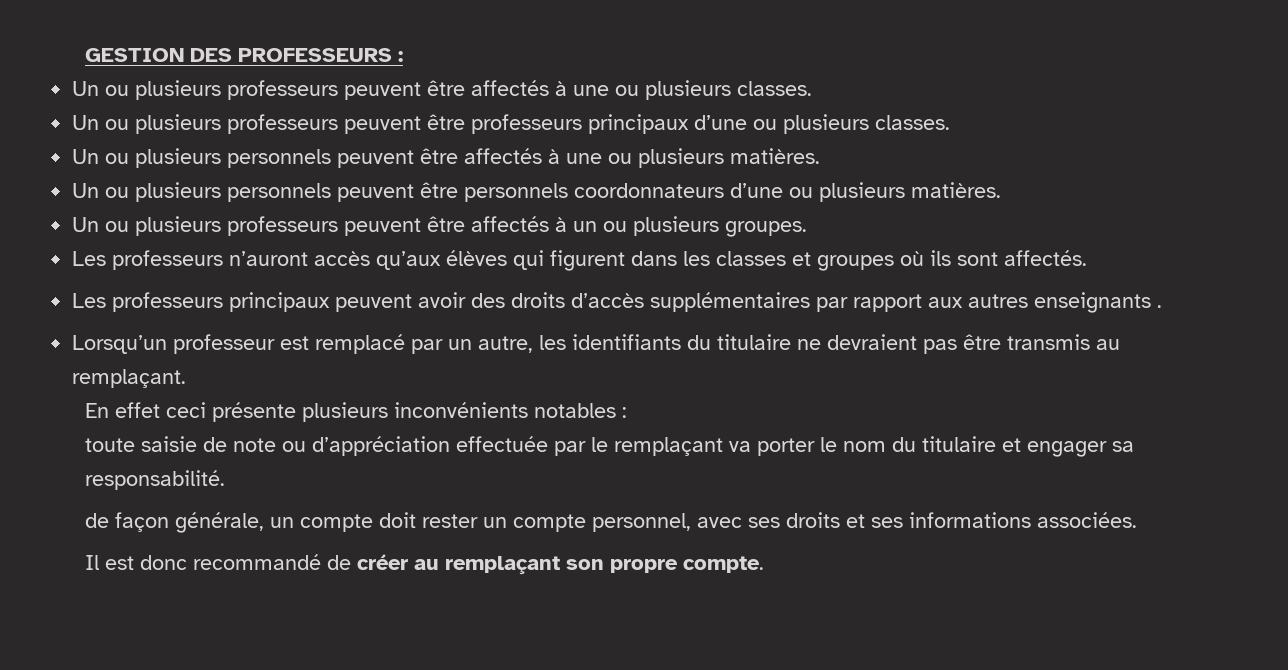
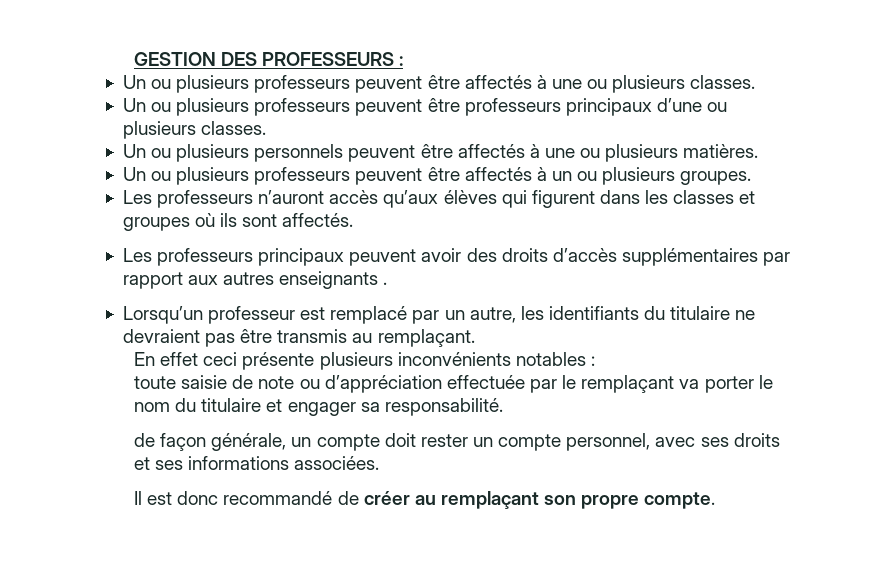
[72,182,1002,202] // Un ou plusieurs personnels peuvent être personnels coordonnateurs d’une ou plusieurs matières. -> (759, 151) none

